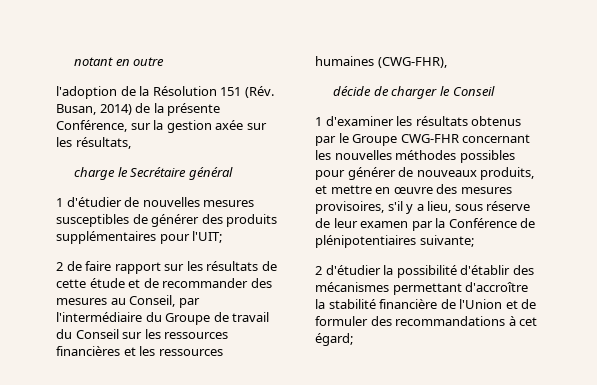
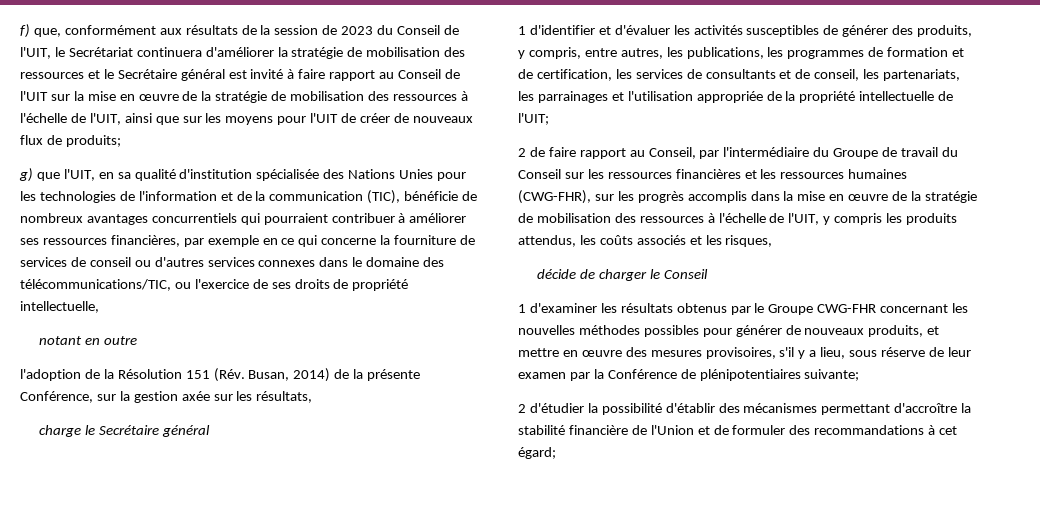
(74, 61) none -> [20,24,459,38] [20,47,466,59] [20,69,460,81] [20,91,468,103] [20,113,473,125] [20,135,121,147] [19,168,467,182] [20,190,478,204] [20,213,467,225] [20,235,476,247] [20,257,445,267] [20,279,409,291] [20,301,99,313] f) que, conformément aux résultats de la session de 2023 du Conseil de l'UIT, le Secrétariat continuera d'améliorer la stratégie de mobilisation des ressources et le Secrétaire général est invité à faire rapport au Conseil de l'UIT sur la mise en œuvre de la stratégie de mobilisation des ressources à l'échelle de l'UIT, ainsi que sur les moyens pour l'UIT de créer de nouveaux flux de produits; // g) que l'UIT, en sa qualité d'institution spécialisée des Nations Unies pour les technologies de l'information et de la communication (TIC), bénéficie de nombreux avantages concurrentiels qui pourraient contribuer à améliorer ses ressources financières, par exemple en ce qui concerne la fourniture de services de conseil ou d'autres services connexes dans le domaine des télécommunications/TIC, ou l'exercice de ses droits de propriété intellectuelle, //
[66,197,255,207] [56,214,278,227] [56,231,190,244] d'étudier de nouvelles mesures susceptibles de générer des produits supplémentaires pour -> [529,25,973,37] [518,47,965,59] [518,69,961,81] [518,91,954,103] d'identifier et d'évaluer les activités susceptibles de générer des produits, y compris, entre autres, les publications, les programmes de formation et de certification, les services de consultants et de conseil, les partenariats, les parrainages et l'utilisation appropriée de la propriété intellectuelle de
[164,261,277,271] [56,278,272,288] [56,298,107,305] sur les résultats de cette étude et de recommander des mesures -> (626, 153) none
(447, 62) none -> [594,191,977,203] [518,213,958,225] [518,235,773,247] sur les progrès accomplis dans la mise en œuvre de la stratégie de mobilisation des ressources à l'échelle de l'UIT, y compris les produits attendus, les coûts associés et les risques,

